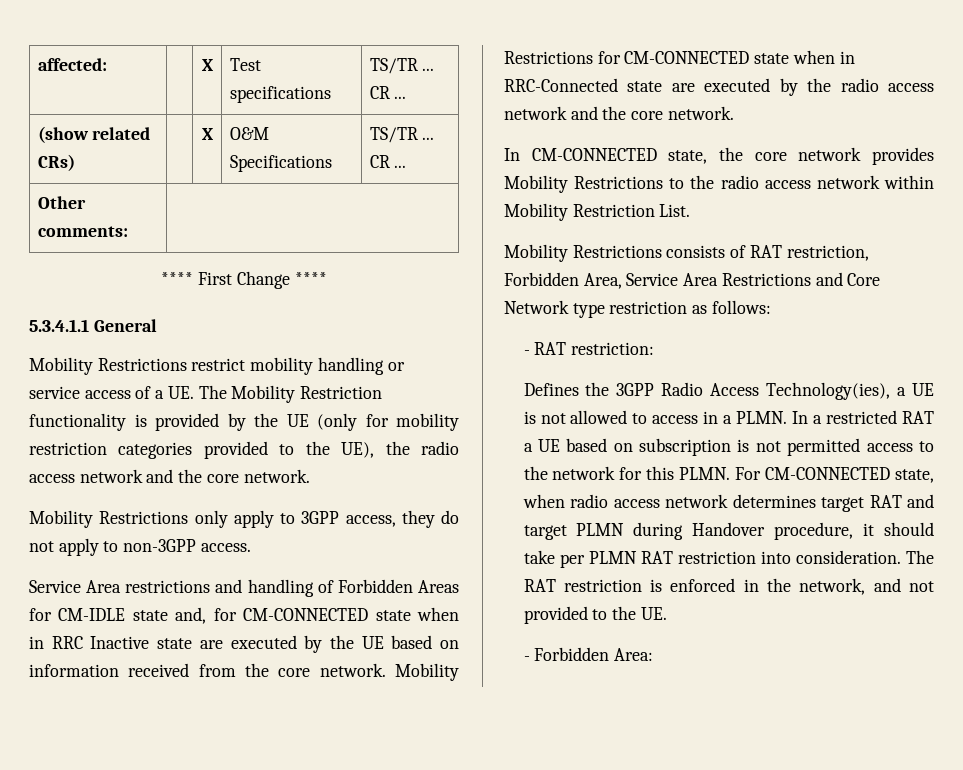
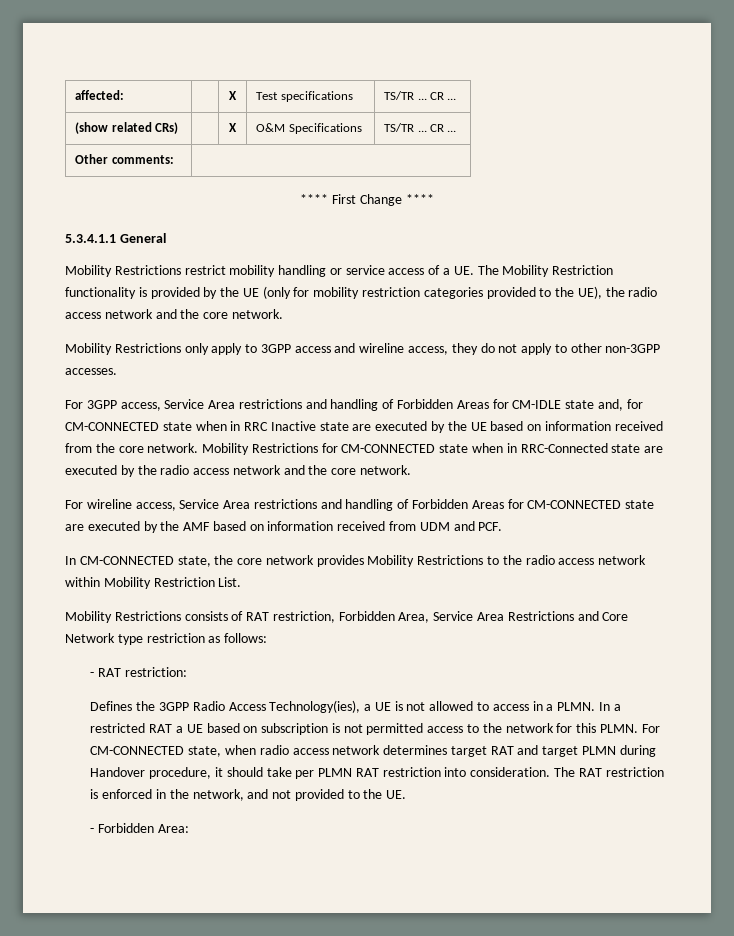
(340, 517) none -> [294,343,405,353] access and wireline
[123,539,251,552] non-3GPP access. // -> [570,343,661,353] [65,368,117,375] [65,400,161,411] other non-3GPP accesses. // For 3GPP access,
(734, 113) none -> [65,499,655,511] [65,521,503,533] // For wireline access, Service Area restrictions and handling of Forbidden Areas for CM-CONNECTED state are executed by the AMF based on information received from UDM and PCF.

